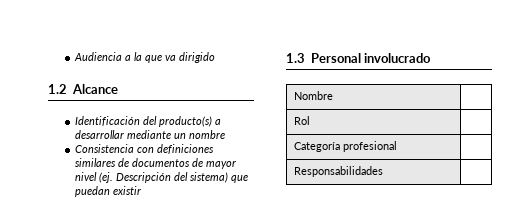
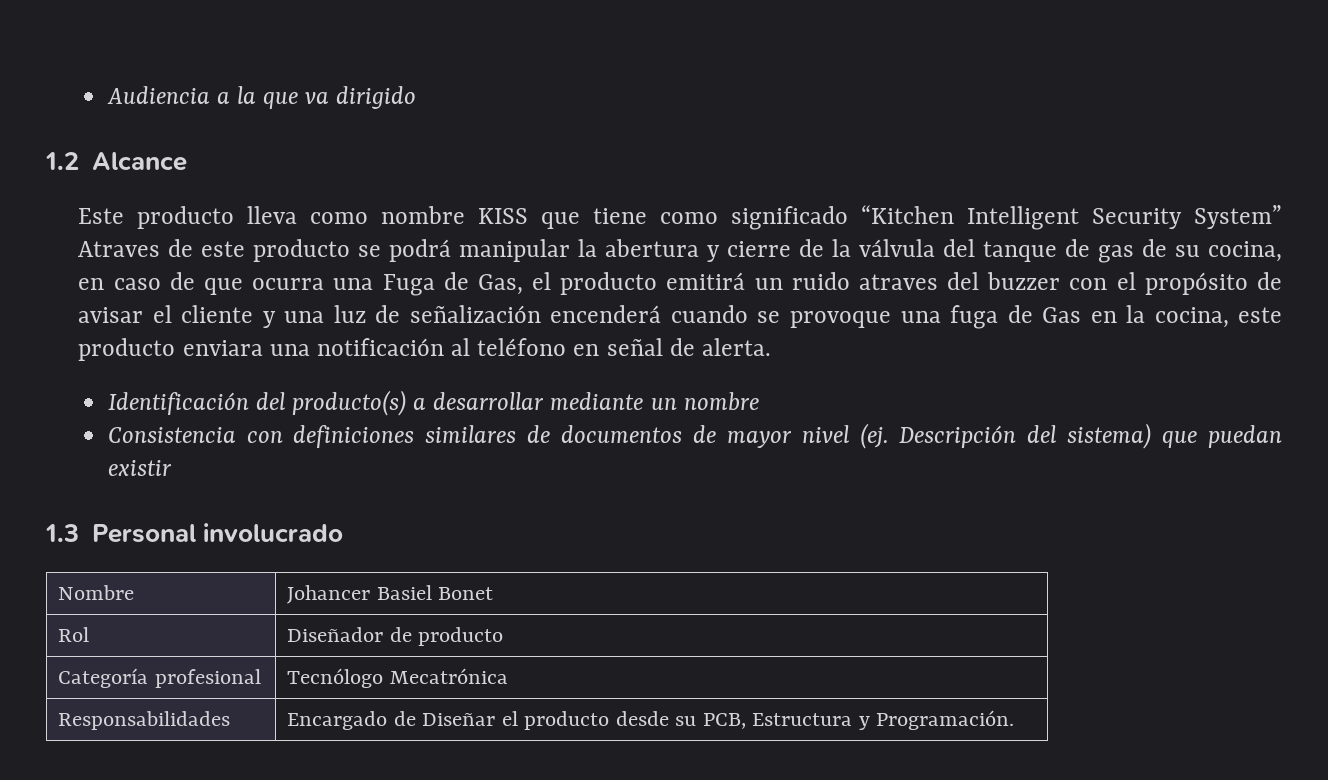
(118, 89) none -> [78,205,1282,230] [78,239,1282,263] [78,272,1283,296] [78,305,1282,329] [78,338,771,361] // Este producto lleva como nombre KISS que tiene como significado “Kitchen Intelligent Security System” Atraves de este producto se podrá manipular la abertura y cierre de la válvula del tanque de gas de su cocina, en caso de que ocurra una Fuga de Gas, el producto emitirá un ruido atraves del buzzer con el propósito de avisar el cliente y una luz de señalización encenderá cuando se provoque una fuga de Gas en la cocina, este producto enviara una notificación al teléfono en señal de alerta.
[293,116,310,125] // Rol | -> [287,585,494,604] [58,627,90,642] [287,627,504,646] Johancer Basiel Bonet // Rol | Diseñador de producto
(397, 146) none -> [287,668,508,688] Tecnólogo Mecatrónica
(383, 171) none -> [287,710,1015,730] Encargado de Diseñar el producto desde su PCB, Estructura y Programación.

